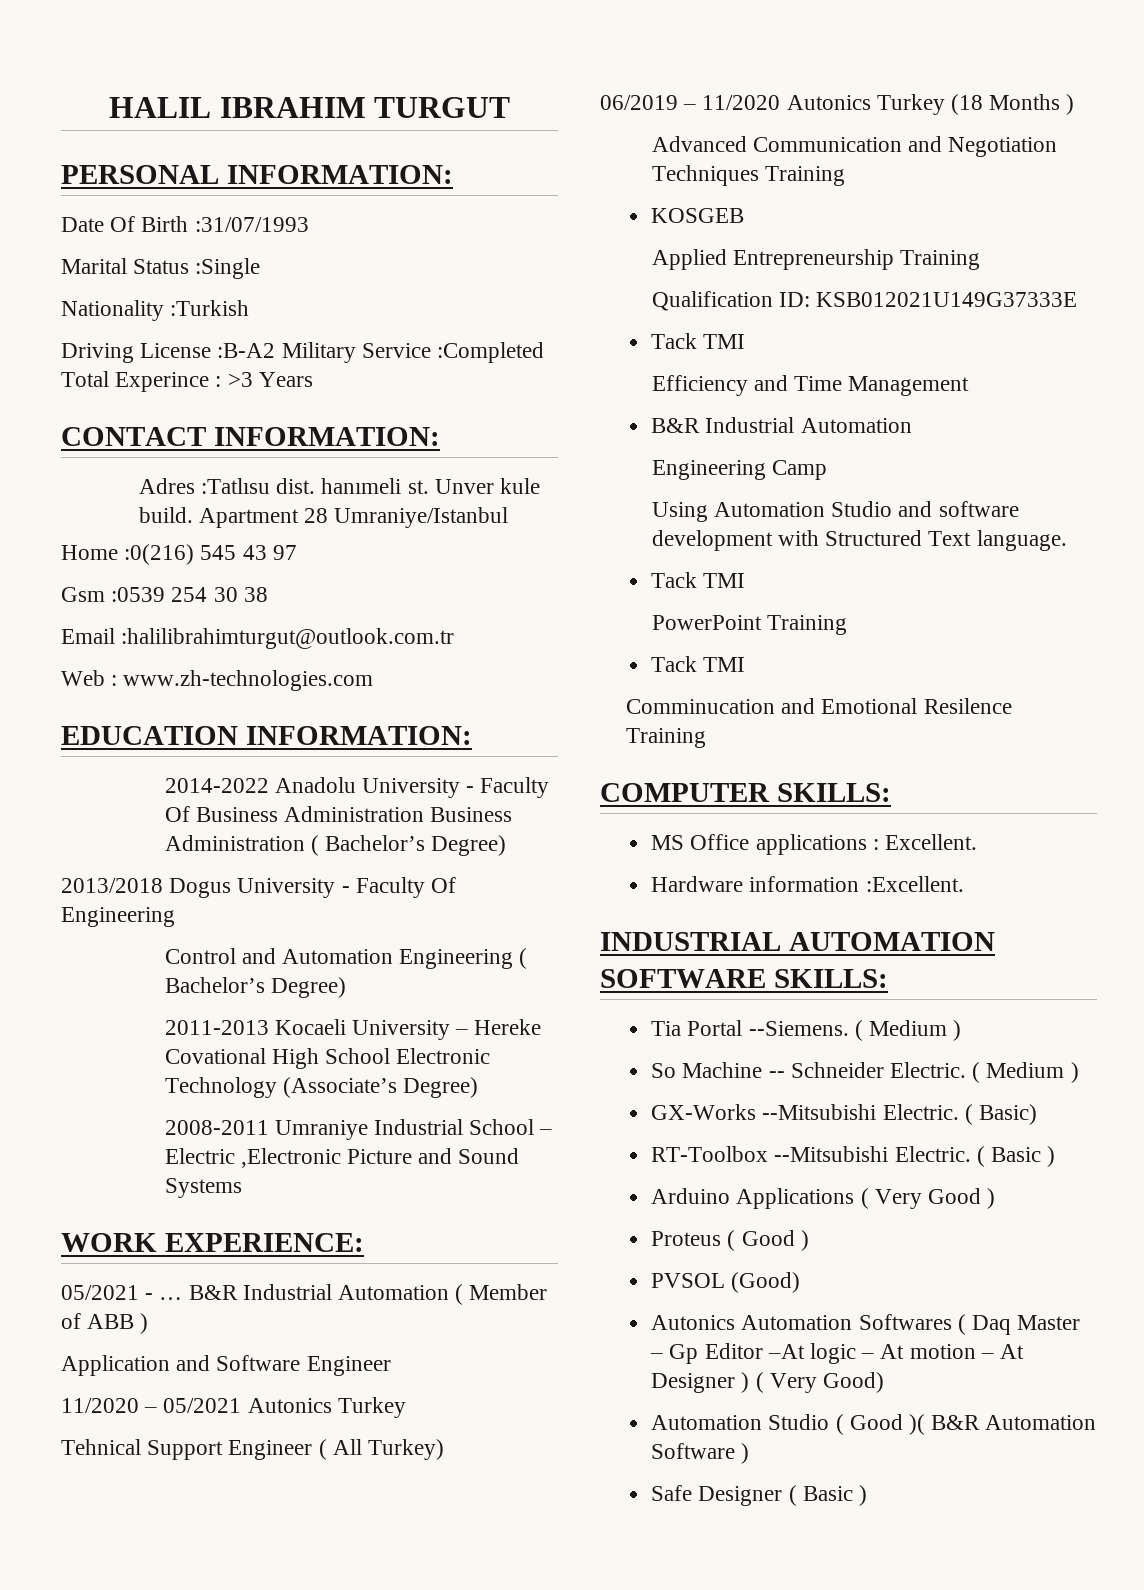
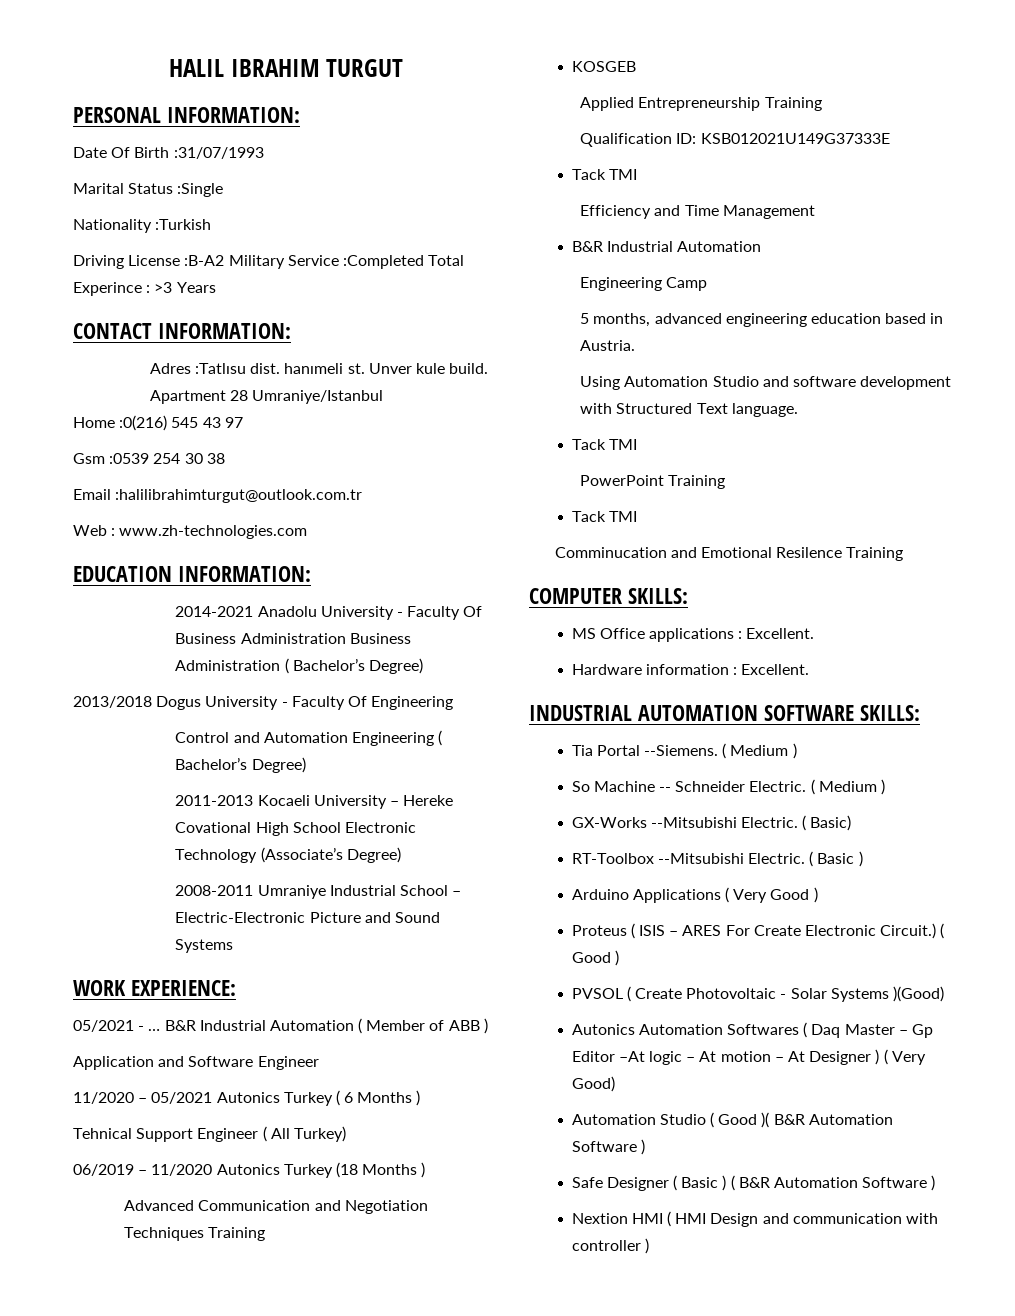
[164,778,269,793] 2014-2022 -> [175,606,254,617] 2014-2021
[164,1148,341,1168] Electric ,Electronic -> [175,912,306,923] Electric-Electronic
(406, 1407) none -> [335,1090,421,1106] ( 6 Months )
(827, 470) none -> [580,313,944,327] [580,340,636,351] // 5 months, advanced engineering education based in Austria.
[865,876,964,892] :Excellent. -> [733,664,810,675] : Excellent.
[741,1230,809,1251] [651,1272,801,1293] Good ) // PVSOL (Good) -> [639,923,945,939] [571,950,619,966] [571,986,944,1002] ISIS – ARES For Create Electronic Circuit.) ( Good ) // PVSOL ( Create Photovoltaic - Solar Systems )(Good)
(868, 1495) none -> [730,1175,936,1191] [571,1211,938,1227] [571,1238,649,1254] ( B&R Automation Software ) // Nextion HMI ( HMI Design and communication with controller )

